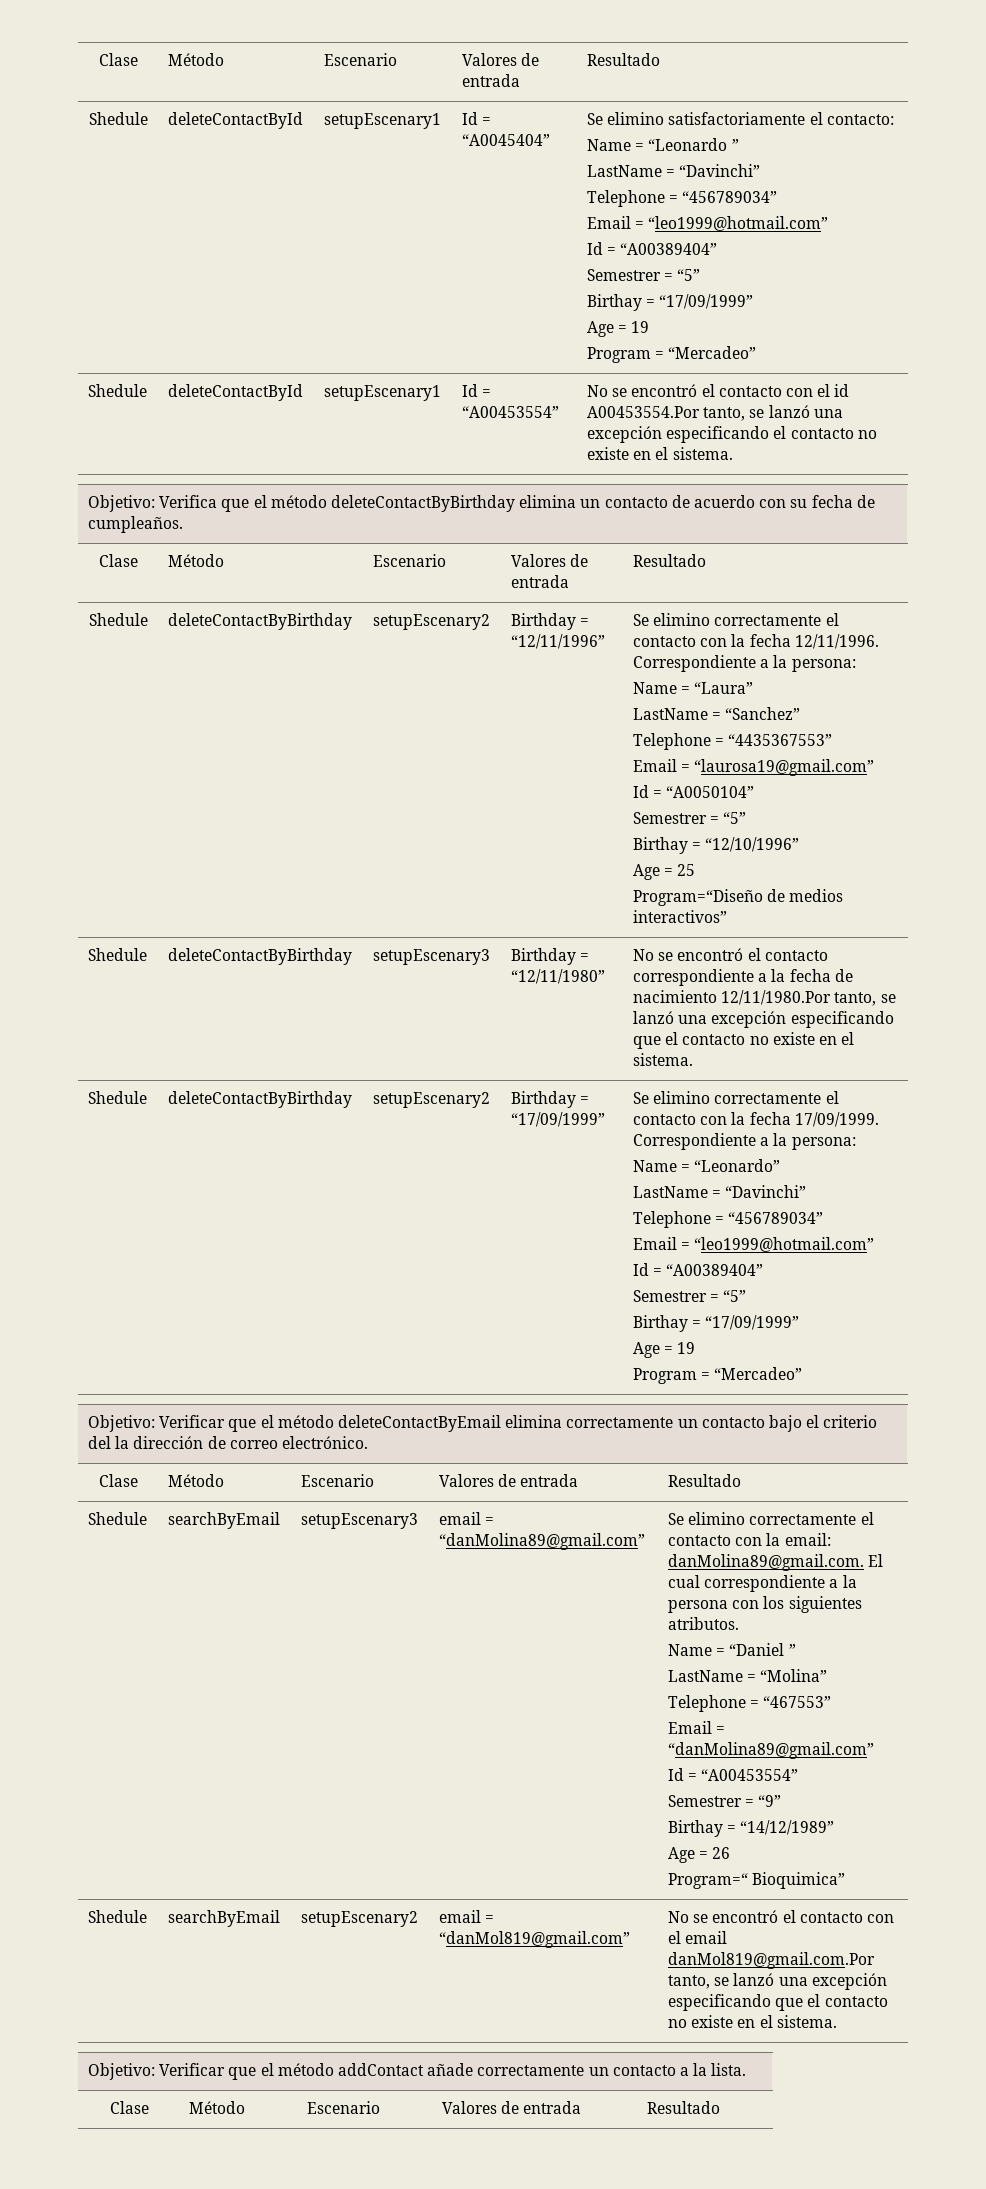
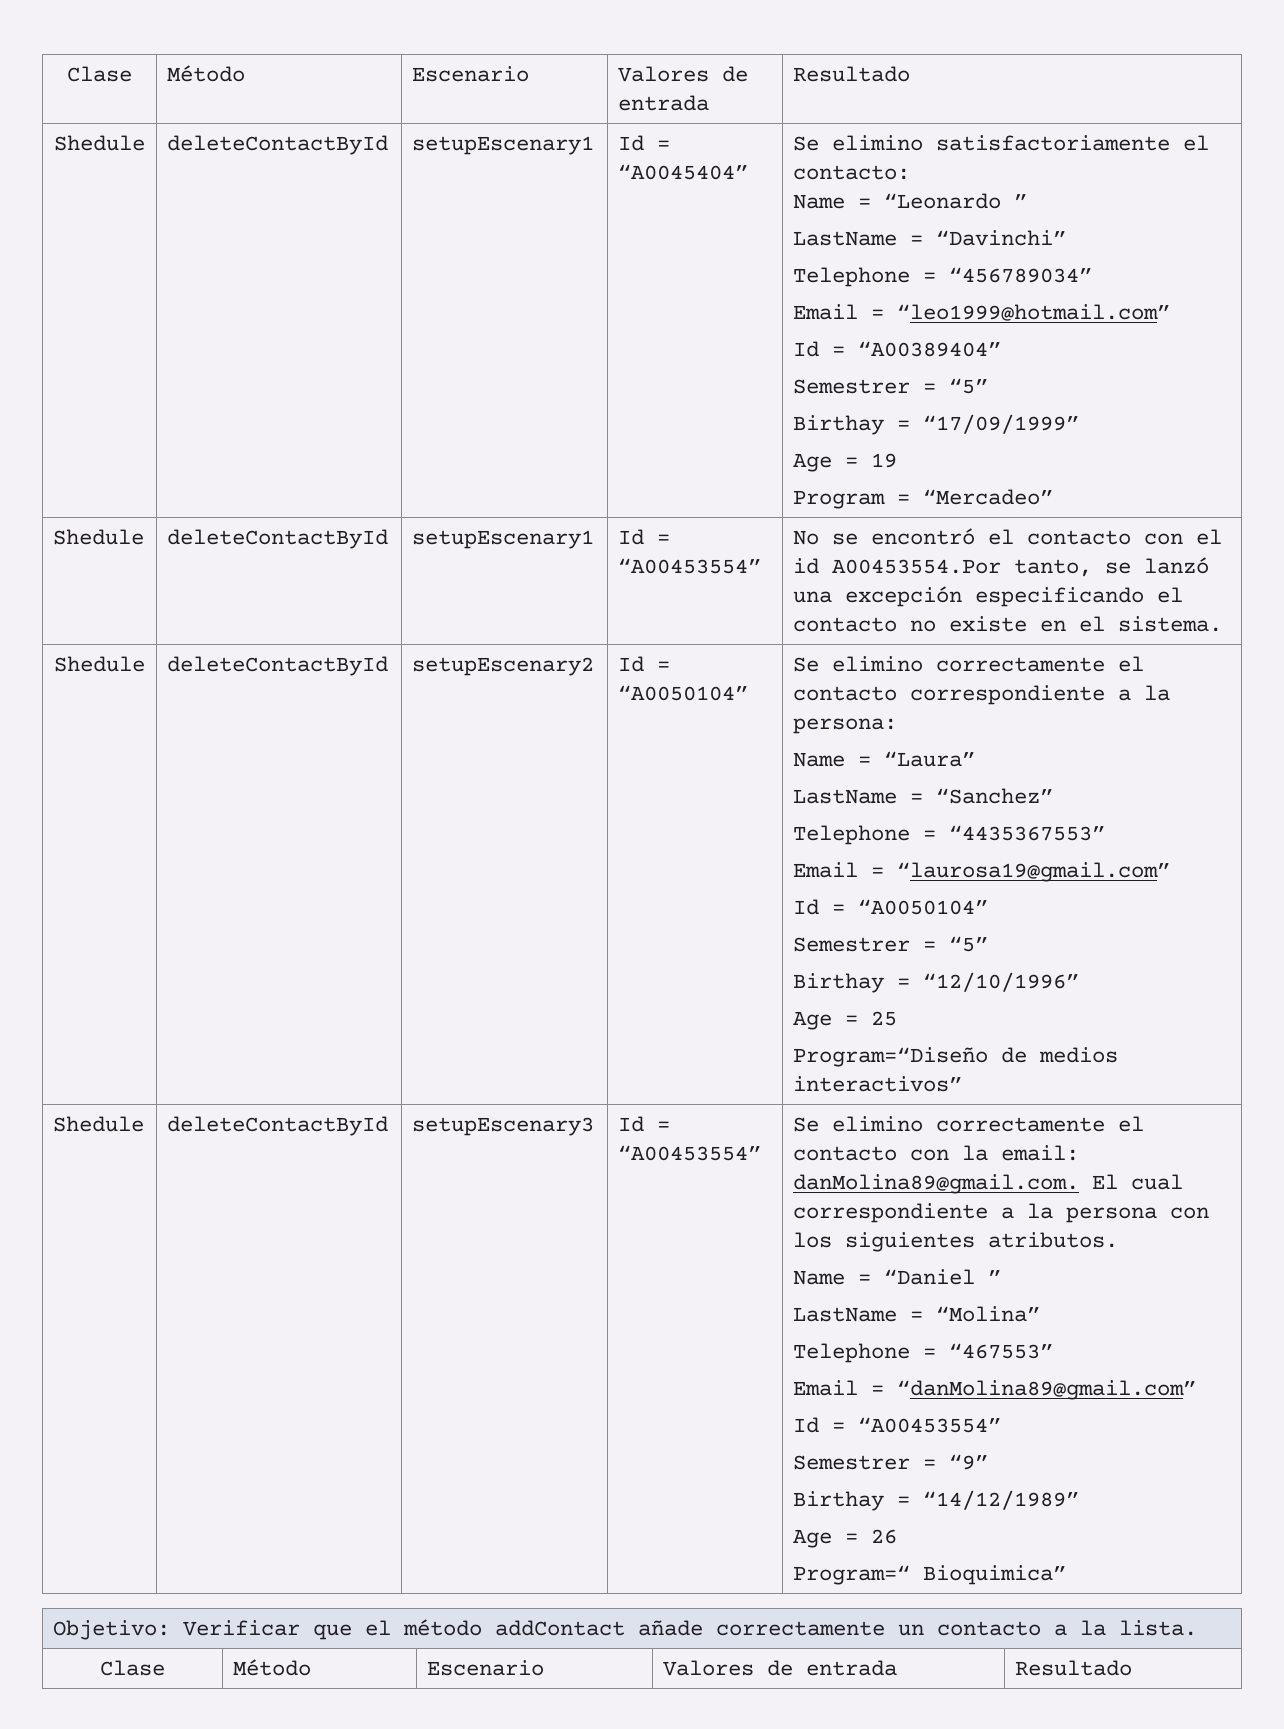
[88,495,875,512] [88,516,184,533] [99,554,138,567] [168,554,225,567] [373,554,447,567] [511,554,589,567] [511,575,570,588] [633,554,707,567] [89,613,148,626] [168,613,353,630] [373,614,491,630] [511,613,590,630] [511,634,606,649] [633,613,839,626] [633,634,879,649] [633,655,757,672] // Objetivo: Verifica que el método deleteContactByBirthday elimina un contacto de acuerdo con su fecha de cumpleaños. // Clase | Método | Escenario | Valores de entrada | Resultado // Shedule | deleteContactByBirthday | setupEscenary2 | Birthday = “12/11/1996” | Se elimino correctamente el contacto con la fecha 12/11/1996. Correspondiente -> [54,656,145,672] [167,656,389,676] [412,657,595,676] [618,656,671,672] [618,685,749,701] [793,656,1145,672] [793,685,1106,705] // Shedule | deleteContactById | setupEscenary2 | Id = “A0050104” | Se elimino correctamente el contacto correspondiente
[168,948,353,965] [373,949,491,965] [511,948,590,965] [511,969,606,984] [633,948,828,961] [633,969,853,986] [633,990,896,1006] [633,1011,894,1028] [633,1032,855,1049] [633,1053,694,1066] [88,1091,148,1104] [168,1091,353,1108] [373,1092,491,1108] [511,1091,590,1108] [511,1112,606,1127] [633,1091,839,1104] [633,1112,879,1127] [633,1133,856,1150] [633,1159,781,1172] [633,1185,807,1198] [633,1211,824,1228] [633,1237,875,1252] [633,1263,764,1276] [633,1290,747,1302] [633,1315,800,1332] [633,1342,696,1358] [633,1367,803,1384] [88,1415,878,1432] [88,1436,369,1449] [99,1474,138,1487] [168,1474,225,1487] [301,1474,375,1487] [439,1474,579,1487] [668,1474,742,1487] [88,1512,148,1525] [168,1512,281,1529] [301,1513,419,1529] [439,1512,495,1525] [439,1533,646,1550] deleteContactByBirthday | setupEscenary3 | Birthday = “12/11/1980” | No se encontró el contacto correspondiente a la fecha de nacimiento 12/11/1980.Por tanto, se lanzó una excepción especificando que el contacto no existe en el sistema. // Shedule | deleteContactByBirthday | setupEscenary2 | Birthday = “17/09/1999” | Se elimino correctamente el contacto con la fecha 17/09/1999. Correspondiente a la persona: // Name = “Leonardo” // LastName = “Davinchi” // Telephone = “456789034” // Email = “leo1999@hotmail.com” // Id = “A00389404” // Semestrer = “5” // Birthay = “17/09/1999” // Age = 19 // Program = “Mercadeo” // Objetivo: Verificar que el método deleteContactByEmail elimina correctamente un contacto bajo el criterio del la dirección de correo electrónico. // Clase | Método | Escenario | Valores de entrada | Resultado // Shedule | searchByEmail | setupEscenary3 | email = “danMolina89@gmail.com” -> [167,1116,389,1136] [412,1117,595,1136] [618,1116,671,1132] [618,1145,762,1161] deleteContactById | setupEscenary3 | Id = “A00453554”
[88,1910,148,1923] [168,1910,281,1927] [301,1911,419,1927] [439,1910,495,1923] [439,1931,631,1948] [668,1910,895,1923] [668,1931,728,1944] [668,1952,876,1969] [668,1973,887,1990] [668,1994,888,2011] [668,2015,837,2028] // Shedule | searchByEmail | setupEscenary2 | email = “danMol819@gmail.com” | No se encontró el contacto con el email danMol819@gmail.com.Por tanto, se lanzó una excepción especificando que el contacto no existe en el sistema. -> (1067, 1575) none

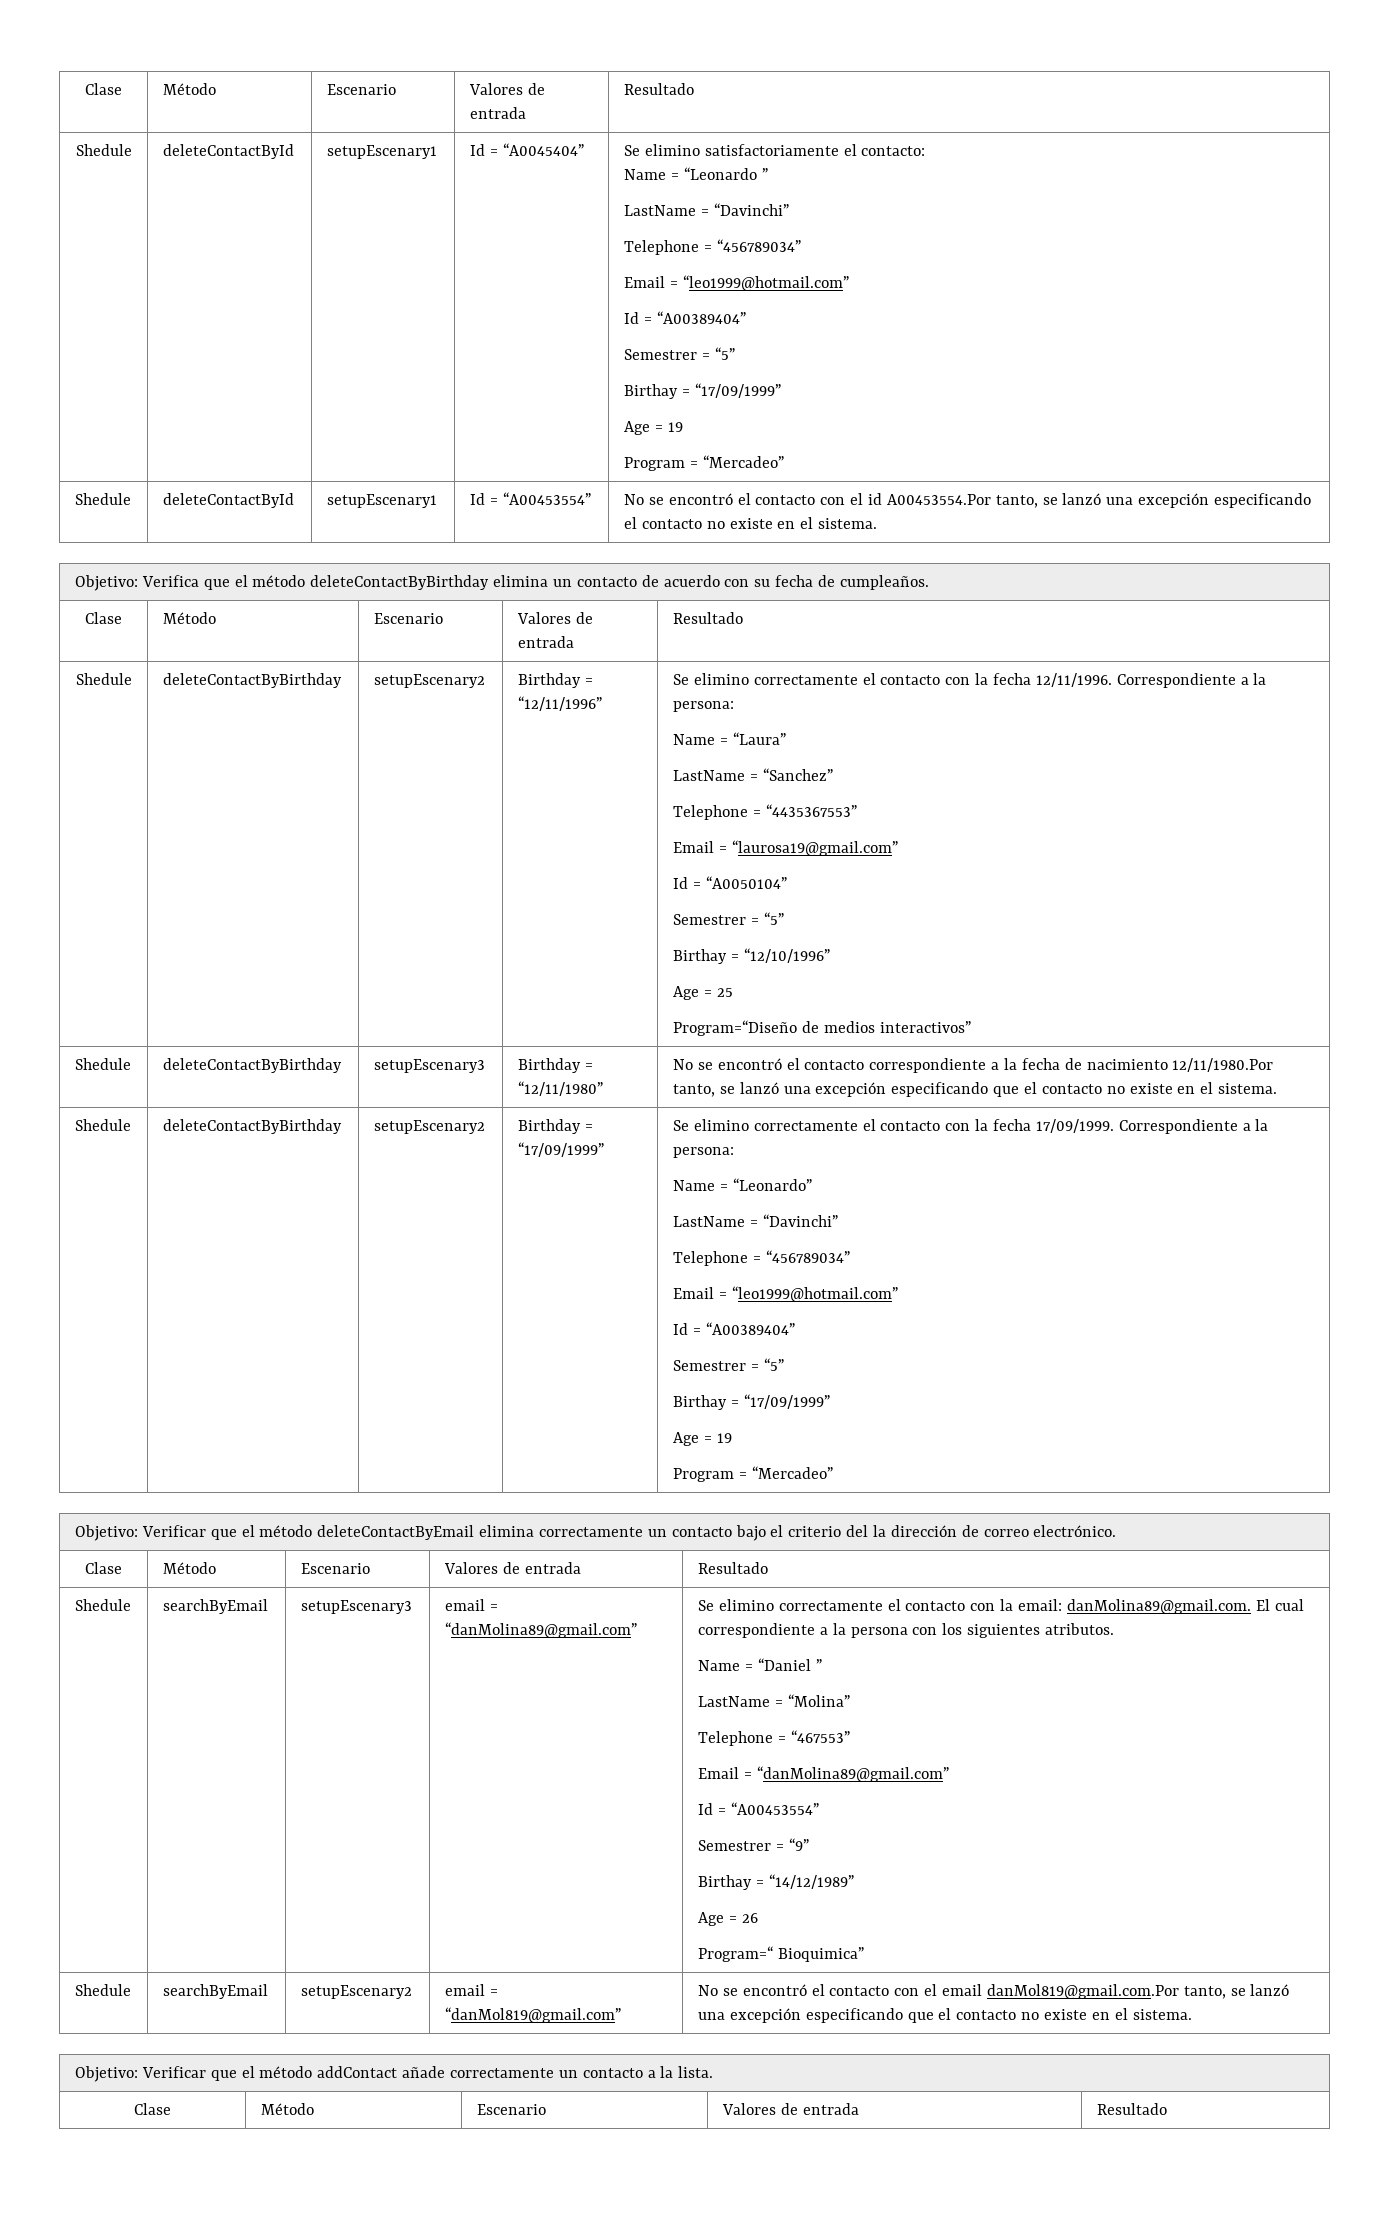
[54,656,145,672] [167,656,389,676] [412,657,595,676] [618,656,671,672] [618,685,749,701] [793,656,1145,672] [793,685,1106,705] // Shedule | deleteContactById | setupEscenary2 | Id = “A0050104” | Se elimino correctamente el contacto correspondiente -> [74,575,929,591] [85,612,122,624] [162,612,216,624] [373,613,443,624] [516,612,593,624] [517,636,574,648] [672,612,743,624] [75,673,132,685] [162,673,342,688] [373,674,485,688] [517,673,593,688] [517,696,602,711] [672,673,1236,688] // Objetivo: Verifica que el método deleteContactByBirthday elimina un contacto de acuerdo con su fecha de cumpleaños. // Clase | Método | Escenario | Valores de entrada | Resultado // Shedule | deleteContactByBirthday | setupEscenary2 | Birthday = “12/11/1996” | Se elimino correctamente el contacto con la fecha 12/11/1996. Correspondiente
[167,1116,389,1136] [412,1117,595,1136] [618,1116,671,1132] [618,1145,762,1161] deleteContactById | setupEscenary3 | Id = “A00453554” -> [162,1058,342,1073] [373,1059,485,1073] [517,1058,593,1073] [517,1081,603,1096] [672,1058,1274,1073] [672,1082,1278,1097] [74,1119,131,1131] [162,1119,342,1134] [373,1120,485,1134] [517,1119,593,1134] [517,1142,604,1157] [672,1119,1269,1134] [672,1147,734,1158] [672,1178,812,1191] [672,1214,838,1227] [672,1250,850,1266] [672,1286,898,1302] [672,1322,795,1335] [672,1358,784,1371] [672,1394,830,1410] [672,1432,732,1446] [672,1466,833,1482] [74,1525,1117,1541] [85,1562,122,1574] [162,1562,216,1574] [300,1563,370,1574] [443,1562,581,1574] [697,1562,768,1574] [74,1599,131,1611] [162,1599,268,1614] [300,1600,412,1614] [444,1599,498,1611] [444,1622,637,1638] deleteContactByBirthday | setupEscenary3 | Birthday = “12/11/1980” | No se encontró el contacto correspondiente a la fecha de nacimiento 12/11/1980.Por tanto, se lanzó una excepción especificando que el contacto no existe en el sistema. // Shedule | deleteContactByBirthday | setupEscenary2 | Birthday = “17/09/1999” | Se elimino correctamente el contacto con la fecha 17/09/1999. Correspondiente a la persona: // Name = “Leonardo” // LastName = “Davinchi” // Telephone = “456789034” // Email = “leo1999@hotmail.com” // Id = “A00389404” // Semestrer = “5” // Birthay = “17/09/1999” // Age = 19 // Program = “Mercadeo” // Objetivo: Verificar que el método deleteContactByEmail elimina correctamente un contacto bajo el criterio del la dirección de correo electrónico. // Clase | Método | Escenario | Valores de entrada | Resultado // Shedule | searchByEmail | setupEscenary3 | email = “danMolina89@gmail.com”
(1067, 1575) none -> [74,1984,131,1996] [162,1984,268,1999] [300,1985,412,1999] [444,1984,498,1996] [444,2007,621,2023] [697,1984,1290,1999] [697,2008,1192,2023] // Shedule | searchByEmail | setupEscenary2 | email = “danMol819@gmail.com” | No se encontró el contacto con el email danMol819@gmail.com.Por tanto, se lanzó una excepción especificando que el contacto no existe en el sistema.

